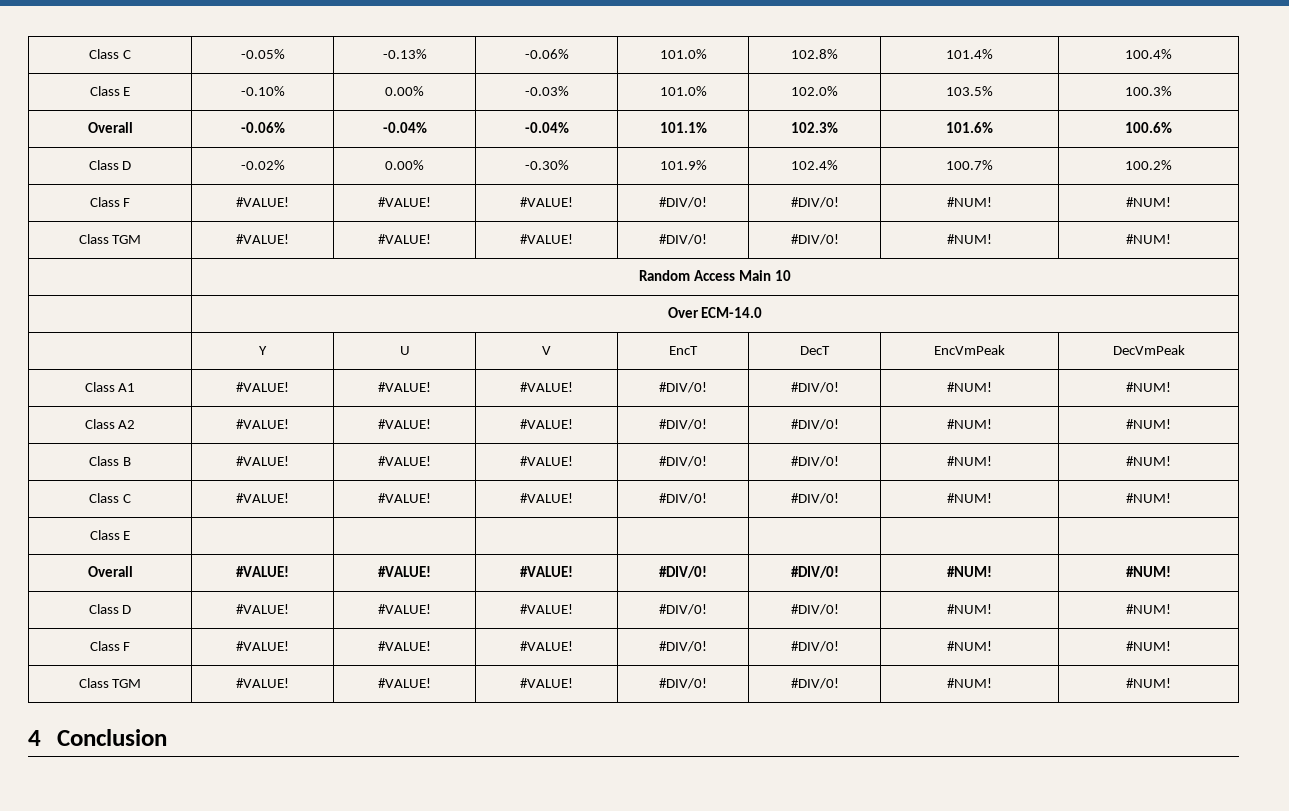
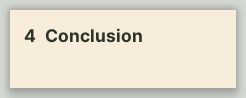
[89,49,131,59] [240,49,285,59] [382,49,427,59] [524,49,569,59] [659,49,707,59] [791,49,838,59] [946,49,993,59] [1125,49,1172,59] [89,86,131,96] [240,86,285,96] [385,86,424,96] [524,86,569,96] [659,86,707,96] [791,86,838,96] [946,86,993,96] [1125,86,1172,96] [87,122,133,133] [240,122,285,133] [382,122,427,133] [524,122,569,133] [659,122,707,133] [791,122,838,133] [946,122,993,133] [1125,122,1172,133] [88,160,132,170] [240,160,285,170] [385,160,424,170] [524,160,569,170] [659,160,707,170] [791,160,838,170] [946,160,993,170] [1125,160,1172,170] [89,197,131,207] [236,197,289,207] [378,197,431,207] [520,197,573,207] [659,197,707,208] [790,197,839,208] [947,197,992,207] [1126,197,1171,207] [78,234,142,244] [236,234,289,244] [378,234,431,244] [520,234,573,244] [659,234,707,245] [790,234,839,245] [947,234,992,244] [1126,234,1171,244] [639,270,791,281] [667,307,763,318] [259,346,267,355] [399,346,410,355] [542,346,551,355] [669,346,698,355] [800,346,830,355] [934,345,1005,355] [1112,345,1185,355] [84,382,136,392] [236,382,289,392] [378,382,431,392] [520,382,573,392] [659,382,707,393] [790,382,839,393] [947,382,992,392] [1126,382,1171,392] [84,419,136,429] [236,419,289,429] [378,419,431,429] [520,419,573,429] [659,419,707,430] [790,419,839,430] [947,419,992,429] [1126,419,1171,429] [89,456,131,466] [236,456,289,466] [378,456,431,466] [520,456,573,466] [659,456,707,467] [790,456,839,467] [947,456,992,466] [1126,456,1171,466] [89,493,131,503] [236,493,289,503] [378,493,431,503] [520,493,573,503] [659,493,707,504] [790,493,839,504] [947,493,992,503] [1126,493,1171,503] [89,530,131,540] [87,566,133,577] [236,566,289,577] [378,566,431,577] [520,566,573,577] [659,566,707,578] [790,566,839,578] [947,566,992,577] [1126,566,1171,577] [88,604,132,614] [236,604,289,614] [378,604,431,614] [520,604,573,614] [659,604,707,615] [790,604,839,615] [947,604,992,614] [1126,604,1171,614] [89,641,131,651] [236,641,289,651] [378,641,431,651] [520,641,573,651] [659,641,707,652] [790,641,839,652] [947,641,992,651] [1126,641,1171,651] [78,678,142,688] [236,678,289,688] [378,678,431,688] [520,678,573,688] [659,678,707,689] [790,678,839,689] [947,678,992,688] [1126,678,1171,688] Class C | -0.05% | -0.13% | -0.06% | 101.0% | 102.8% | 101.4% | 100.4% // Class E | -0.10% | 0.00% | -0.03% | 101.0% | 102.0% | 103.5% | 100.3% // Overall | -0.06% | -0.04% | -0.04% | 101.1% | 102.3% | 101.6% | 100.6% // Class D | -0.02% | 0.00% | -0.30% | 101.9% | 102.4% | 100.7% | 100.2% // Class F | #VALUE! | #VALUE! | #VALUE! | #DIV/0! | #DIV/0! | #NUM! | #NUM! // Class TGM | #VALUE! | #VALUE! | #VALUE! | #DIV/0! | #DIV/0! | #NUM! | #NUM! // | Random Access Main 10 // | Over ECM-14.0 // | Y | U | V | EncT | DecT | EncVmPeak | DecVmPeak // Class A1 | #VALUE! | #VALUE! | #VALUE! | #DIV/0! | #DIV/0! | #NUM! | #NUM! // Class A2 | #VALUE! | #VALUE! | #VALUE! | #DIV/0! | #DIV/0! | #NUM! | #NUM! // Class B | #VALUE! | #VALUE! | #VALUE! | #DIV/0! | #DIV/0! | #NUM! | #NUM! // Class C | #VALUE! | #VALUE! | #VALUE! | #DIV/0! | #DIV/0! | #NUM! | #NUM! // Class E | | | | | | | // Overall | #VALUE! | #VALUE! | #VALUE! | #DIV/0! | #DIV/0! | #NUM! | #NUM! // Class D | #VALUE! | #VALUE! | #VALUE! | #DIV/0! | #DIV/0! | #NUM! | #NUM! // Class F | #VALUE! | #VALUE! | #VALUE! | #DIV/0! | #DIV/0! | #NUM! | #NUM! // Class TGM | #VALUE! | #VALUE! | #VALUE! | #DIV/0! | #DIV/0! | #NUM! | #NUM! // -> (24, 35) none

